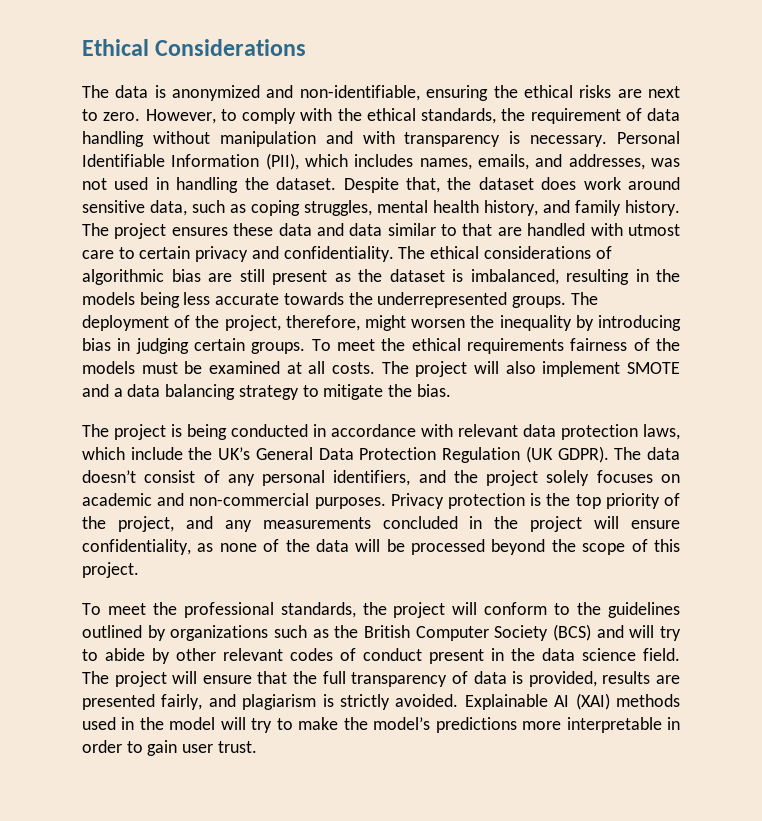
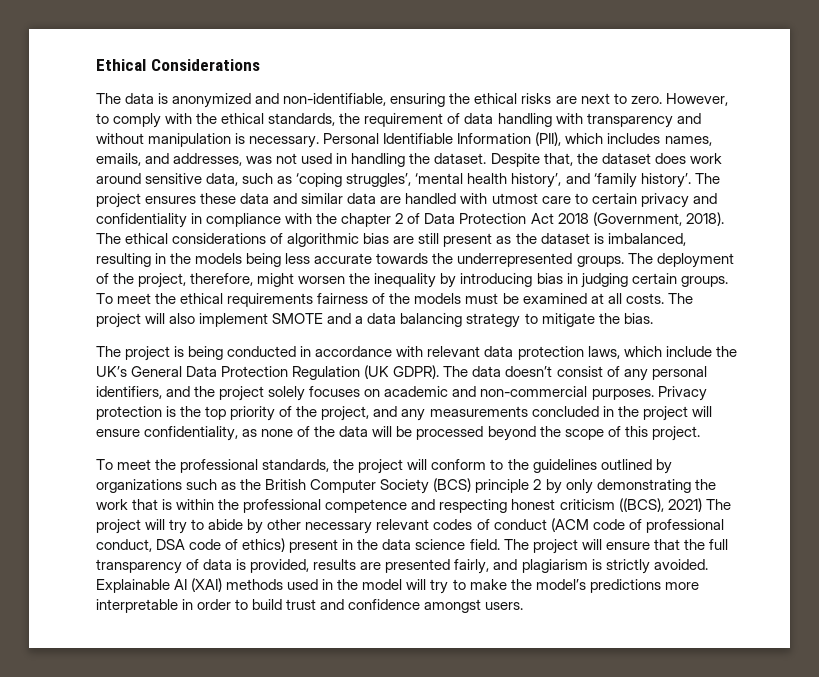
[152,131,501,147] without manipulation and with transparency -> [555,113,701,128] [96,133,232,147] with transparency and without manipulation
[251,200,680,216] coping struggles, mental health history, and family history. -> [296,173,691,188] ‘coping struggles’, ‘mental health history’, and ‘family history’.
[349,223,493,236] data similar to that -> [301,193,377,204] similar data
[283,246,394,262] confidentiality. -> [96,212,724,228] confidentiality in compliance with the chapter 2 of Data Protection Act 2018 (Government, 2018).
[596,625,624,638] and -> [475,479,716,494] [96,498,731,513] [96,519,141,534] principle 2 by only demonstrating the work that is within the professional competence and respecting honest criticism ((BCS), 2021) The project
(216, 654) none -> [305,522,373,534] necessary
(422, 654) none -> [550,518,724,533] [96,538,286,552] (ACM code of professional conduct, DSA code of ethics)
[147,740,257,756] gain user trust. -> [252,599,524,613] build trust and confidence amongst users.

